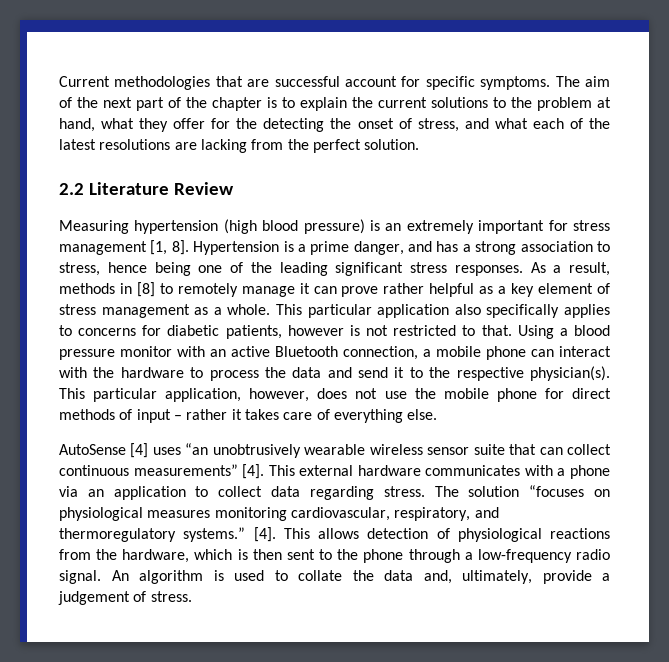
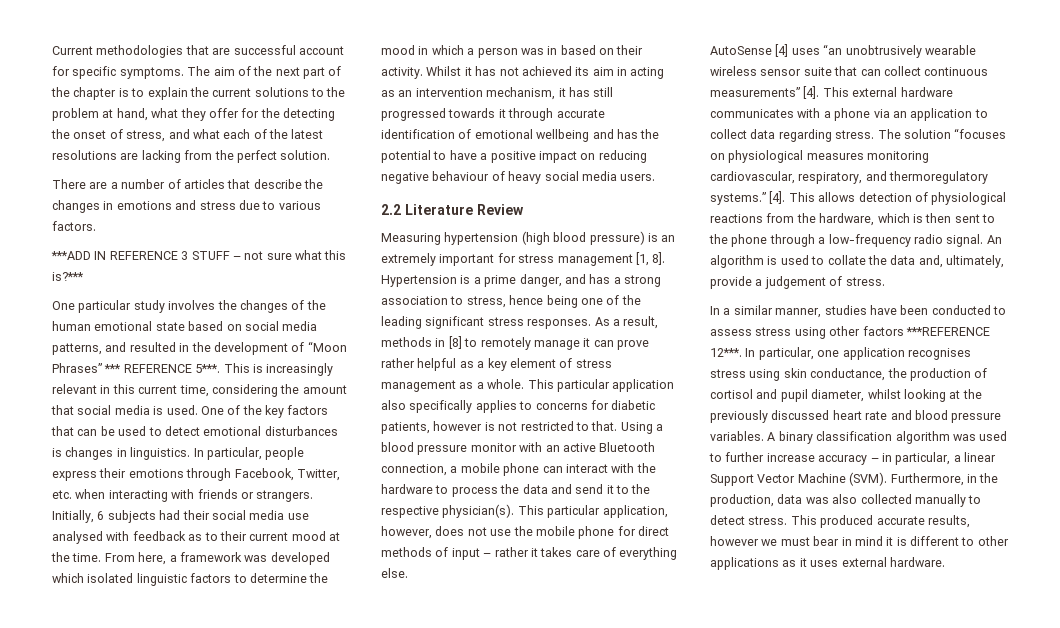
(420, 144) none -> [52,179,323,189] [52,200,321,213] [52,221,96,231] [51,250,347,260] [52,272,84,281] [52,300,326,313] [52,321,318,331] [52,341,347,355] [52,363,334,376] [52,384,347,397] [51,405,329,418] [51,426,338,436] [52,447,305,460] [52,468,340,481] [52,489,314,502] [52,510,309,523] [52,531,340,544] [51,552,330,565] [52,573,329,586] [381,45,644,58] [381,66,665,79] [381,87,614,100] [381,108,605,121] [381,129,660,142] [381,150,647,163] [381,171,656,184] // There are a number of articles that describe the changes in emotions and stress due to various factors. // ***ADD IN REFERENCE 3 STUFF – not sure what this is?*** // One particular study involves the changes of the human emotional state based on social media patterns, and resulted in the development of “Moon Phrases” *** REFERENCE 5***. This is increasingly relevant in this current time, considering the amount that social media is used. One of the key factors that can be used to detect emotional disturbances is changes in linguistics. In particular, people express their emotions through Facebook, Twitter, etc. when interacting with friends or strangers. Initially, 6 subjects had their social media use analysed with feedback as to their current mood at the time. From here, a framework was developed which isolated linguistic factors to determine the mood in which a person was in based on their activity. Whilst it has not achieved its aim in acting as an intervention mechanism, it has still progressed towards it through accurate identification of emotional wellbeing and has the potential to have a positive impact on reducing negative behaviour of heavy social media users.
(192, 596) none -> [710,305,1006,318] [710,326,990,339] [710,347,971,360] [710,368,988,381] [710,389,982,402] [710,410,1002,423] [710,431,1008,444] [709,452,996,465] [710,472,999,486] [710,494,982,507] [710,515,970,528] [710,536,1009,546] [710,557,945,570] // In a similar manner, studies have been conducted to assess stress using other factors ***REFERENCE 12***. In particular, one application recognises stress using skin conductance, the production of cortisol and pupil diameter, whilst looking at the previously discussed heart rate and blood pressure variables. A binary classification algorithm was used to further increase accuracy – in particular, a linear Support Vector Machine (SVM). Furthermore, in the production, data was also collected manually to detect stress. This produced accurate results, however we must bear in mind it is different to other applications as it uses external hardware.

